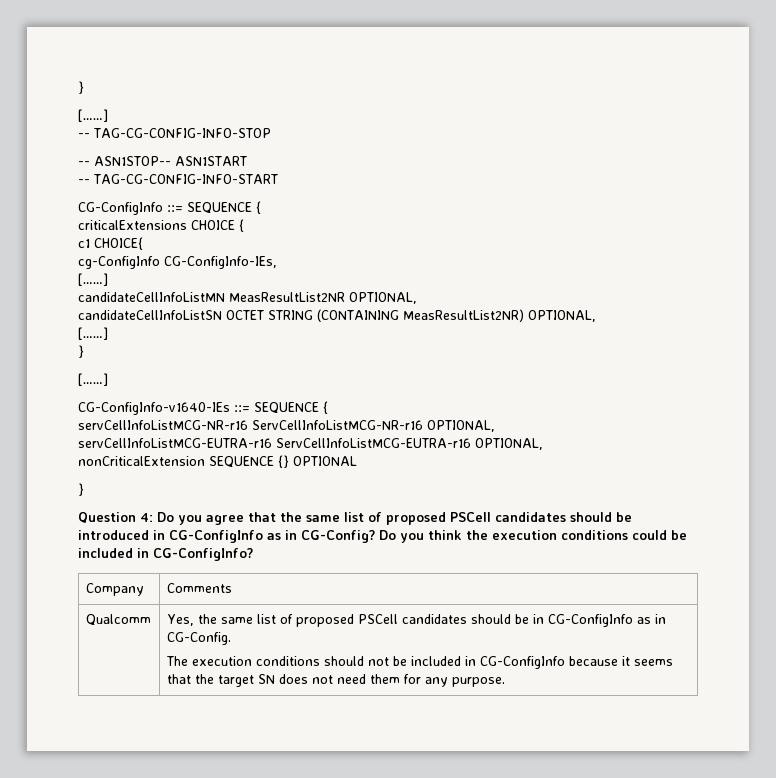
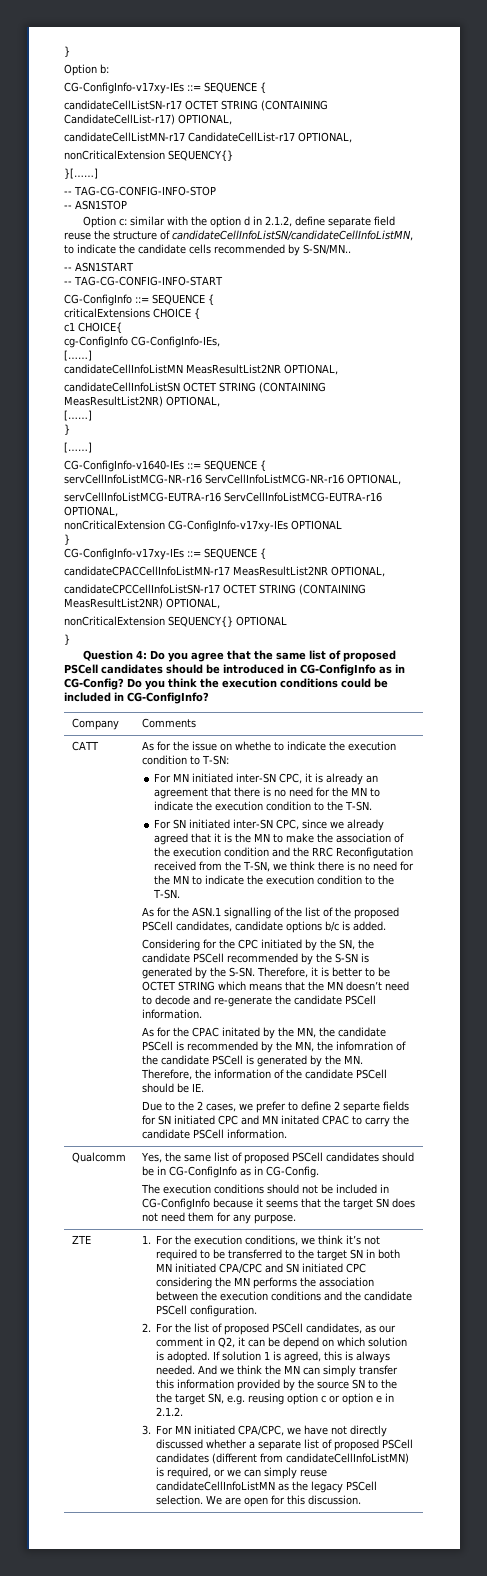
[78,81,84,94] [78,109,108,122] [78,128,271,138] [78,156,171,166] } // [……] // -- TAG-CG-CONFIG-INFO-STOP // -- ASN1STOP-- -> [64,46,70,57] [64,64,109,76] [64,82,266,94] [64,100,328,111] [64,114,232,125] [64,132,352,143] [64,150,233,161] [64,168,98,179] [64,186,216,196] [64,200,127,210] [82,216,395,228] [64,230,413,241] [64,244,351,256] [64,267,72,271] } // Option b: // CG-ConfigInfo-v17xy-IEs ::= SEQUENCE { // candidateCellListSN-r17 OCTET STRING (CONTAINING CandidateCellList-r17) OPTIONAL, // candidateCellListMN-r17 CandidateCellList-r17 OPTIONAL, // nonCriticalExtension SEQUENCY{} // }[……] // -- TAG-CG-CONFIG-INFO-STOP // -- ASN1STOP // Option c: similar with the option d in 2.1.2, define separate field reuse the structure of candidateCellInfoListSN/candidateCellInfoListMN, to indicate the candidate cells recommended by S-SN/MN.. // --
[209,455,289,468] SEQUENCE {} -> [168,520,342,532] [64,534,70,545] [64,548,266,560] [64,566,385,577] [64,584,366,595] [64,598,220,609] [64,616,233,627] CG-ConfigInfo-v17xy-IEs OPTIONAL // } // CG-ConfigInfo-v17xy-IEs ::= SEQUENCE { // candidateCPACCellInfoListMN-r17 MeasResultList2NR OPTIONAL, // candidateCPCCellInfoListSN-r17 OCTET STRING (CONTAINING MeasResultList2NR) OPTIONAL, // nonCriticalExtension SEQUENCY{}
(232, 588) none -> [71,741,99,751] [141,741,396,751] [141,755,229,765] [153,773,378,785] [153,787,380,799] [153,801,372,811] [153,819,384,831] [153,833,404,845] [153,847,413,859] [153,861,414,872] [153,875,394,885] [152,889,180,899] [141,907,399,919] [141,921,386,933] [141,939,374,951] [141,953,369,965] [141,967,390,979] [141,981,409,991] [141,995,376,1007] [141,1009,202,1019] [141,1027,386,1039] [141,1041,406,1053] [141,1055,363,1067] [140,1069,387,1080] [141,1083,204,1093] [141,1101,409,1113] [141,1115,409,1127] [141,1129,287,1139] // CATT | As for the issue on whethe to indicate the execution condition to T-SN: // For MN initiated inter-SN CPC, it is already an agreement that there is no need for the MN to indicate the execution condition to the T-SN. // For SN initiated inter-SN CPC, since we already agreed that it is the MN to make the association of the execution condition and the RRC Reconfigutation received from the T-SN, we think there is no need for the MN to indicate the execution condition to the T-SN. // As for the ASN.1 signalling of the list of the proposed PSCell candidates, candidate options b/c is added. // Considering for the CPC initiated by the SN, the candidate PSCell recommended by the S-SN is generated by the S-SN. Therefore, it is better to be OCTET STRING which means that the MN doesn’t need to decode and re-generate the candidate PSCell information. // As for the CPAC initated by the MN, the candidate PSCell is recommended by the MN, the infomration of the candidate PSCell is generated by the MN. Therefore, the information of the candidate PSCell should be IE. // Due to the 2 cases, we prefer to define 2 separte fields for SN initiated CPC and MN initated CPAC to carry the candidate PSCell information.
(505, 682) none -> [71,1235,91,1244] [141,1235,381,1246] [156,1249,401,1261] [156,1263,367,1274] [156,1277,375,1289] [156,1291,413,1301] [156,1305,258,1317] [141,1323,397,1335] [156,1337,408,1349] [156,1351,391,1363] [156,1365,399,1377] [156,1379,398,1391] [156,1393,395,1405] [156,1407,184,1416] [141,1425,388,1437] [156,1439,414,1451] [156,1453,410,1464] [156,1467,328,1479] [156,1481,378,1493] [156,1495,362,1507] // ZTE | 1. For the execution conditions, we think it’s not required to be transferred to the target SN in both MN initiated CPA/CPC and SN initiated CPC considering the MN performs the association between the execution conditions and the candidate PSCell configuration. // 2. For the list of proposed PSCell candidates, as our comment in Q2, it can be depend on which solution is adopted. If solution 1 is agreed, this is always needed. And we think the MN can simply transfer this information provided by the source SN to the the target SN, e.g. reusing option c or option e in 2.1.2. // 3. For MN initiated CPA/CPC, we have not directly discussed whether a separate list of proposed PSCell candidates (different from candidateCellInfoListMN) is required, or we can simply reuse candidateCellInfoListMN as the legacy PSCell selection. We are open for this discussion.

